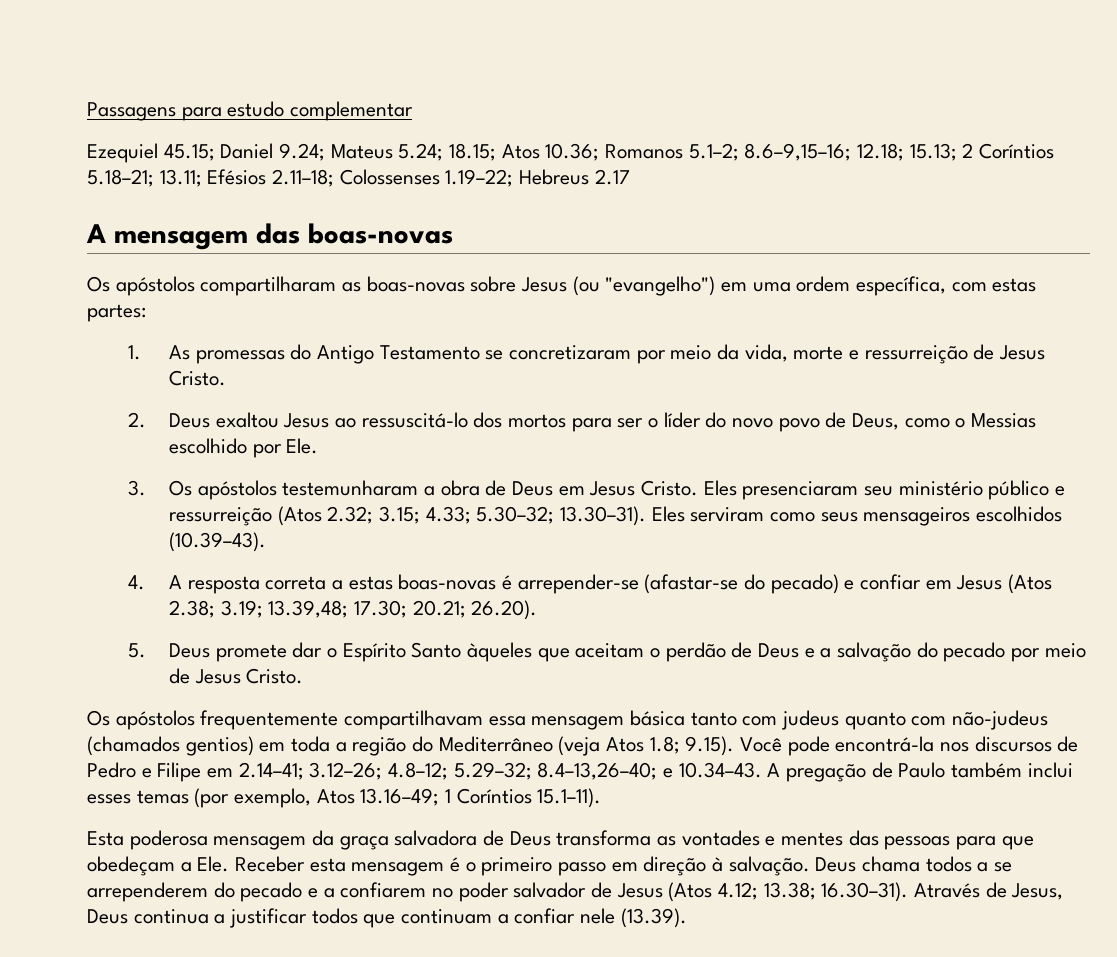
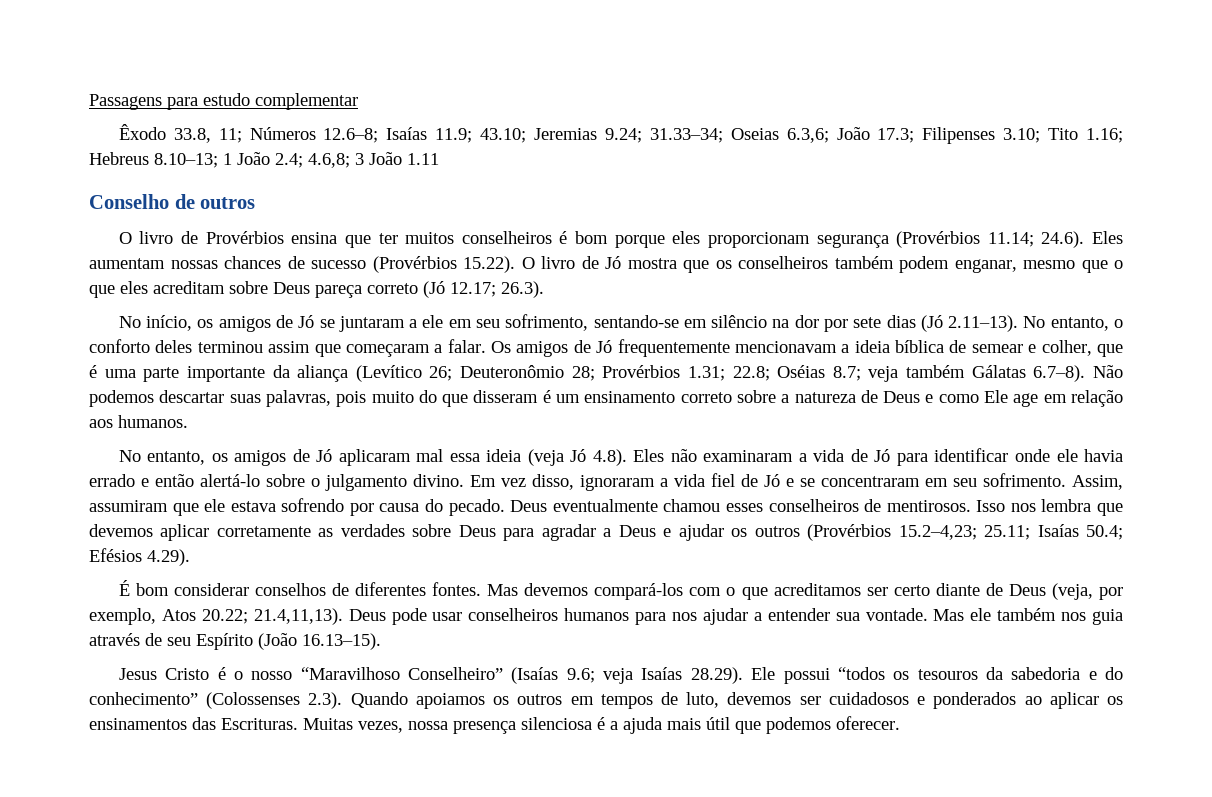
[87,143,1055,163] [87,169,630,187] [86,223,453,250] [87,276,1037,296] [87,304,146,322] [128,344,1046,364] [169,370,227,386] [128,412,1037,432] [169,438,319,458] [128,480,1066,500] [169,506,1063,526] [169,532,267,552] [128,574,1053,594] [169,600,538,620] [128,642,1086,662] [169,668,304,684] [87,710,1049,730] [87,736,1079,756] [87,762,1073,782] [87,788,602,808] [87,830,1034,850] [87,856,1013,876] [87,882,1064,902] [87,908,687,928] Ezequiel 45.15; Daniel 9.24; Mateus 5.24; 18.15; Atos 10.36; Romanos 5.1–2; 8.6–9,15–16; 12.18; 15.13; 2 Coríntios 5.18–21; 13.11; Efésios 2.11–18; Colossenses 1.19–22; Hebreus 2.17 // A mensagem das boas-novas // Os apóstolos compartilharam as boas-novas sobre Jesus (ou "evangelho") em uma ordem específica, com estas partes: // 1. As promessas do Antigo Testamento se concretizaram por meio da vida, morte e ressurreição de Jesus Cristo. // 2. Deus exaltou Jesus ao ressuscitá-lo dos mortos para ser o líder do novo povo de Deus, como o Messias escolhido por Ele. // 3. Os apóstolos testemunharam a obra de Deus em Jesus Cristo. Eles presenciaram seu ministério público e ressurreição (Atos 2.32; 3.15; 4.33; 5.30–32; 13.30–31). Eles serviram como seus mensageiros escolhidos (10.39–43). // 4. A resposta correta a estas boas-novas é arrepender-se (afastar-se do pecado) e confiar em Jesus (Atos 2.38; 3.19; 13.39,48; 17.30; 20.21; 26.20). // 5. Deus promete dar o Espírito Santo àqueles que aceitam o perdão de Deus e a salvação do pecado por meio de Jesus Cristo. // Os apóstolos frequentemente compartilhavam essa mensagem básica tanto com judeus quanto com não-judeus (chamados gentios) em toda a região do Mediterrâneo (veja Atos 1.8; 9.15). Você pode encontrá-la nos discursos de Pedro e Filipe em 2.14–41; 3.12–26; 4.8–12; 5.29–32; 8.4–13,26–40; e 10.34–43. A pregação de Paulo também inclui esses temas (por exemplo, Atos 13.16–49; 1 Coríntios 15.1–11). // Esta poderosa mensagem da graça salvadora de Deus transforma as vontades e mentes das pessoas para que obedeçam a Ele. Receber esta mensagem é o primeiro passo em direção à salvação. Deus chama todos a se arrependerem do pecado e a confiarem no poder salvador de Jesus (Atos 4.12; 13.38; 16.30–31). Através de Jesus, Deus continua a justificar todos que continuam a confiar nele (13.39). -> [118,124,1124,144] [89,152,439,168] [89,194,256,209] [118,231,1123,248] [89,256,1123,273] [89,281,544,298] [118,314,1124,332] [89,339,1124,357] [89,365,1124,382] [89,390,1124,407] [89,415,188,428] [118,448,1123,466] [89,473,1123,491] [89,498,1123,516] [89,524,1124,541] [89,548,190,566] [118,580,1124,600] [89,608,1123,625] [89,633,381,650] [118,667,1123,684] [89,692,1123,709] [89,716,900,734] Êxodo 33.8, 11; Números 12.6–8; Isaías 11.9; 43.10; Jeremias 9.24; 31.33–34; Oseias 6.3,6; João 17.3; Filipenses 3.10; Tito 1.16; Hebreus 8.10–13; 1 João 2.4; 4.6,8; 3 João 1.11 // Conselho de outros // O livro de Provérbios ensina que ter muitos conselheiros é bom porque eles proporcionam segurança (Provérbios 11.14; 24.6). Eles aumentam nossas chances de sucesso (Provérbios 15.22). O livro de Jó mostra que os conselheiros também podem enganar, mesmo que o que eles acreditam sobre Deus pareça correto (Jó 12.17; 26.3). // No início, os amigos de Jó se juntaram a ele em seu sofrimento, sentando-se em silêncio na dor por sete dias (Jó 2.11–13). No entanto, o conforto deles terminou assim que começaram a falar. Os amigos de Jó frequentemente mencionavam a ideia bíblica de semear e colher, que é uma parte importante da aliança (Levítico 26; Deuteronômio 28; Provérbios 1.31; 22.8; Oséias 8.7; veja também Gálatas 6.7–8). Não podemos descartar suas palavras, pois muito do que disseram é um ensinamento correto sobre a natureza de Deus e como Ele age em relação aos humanos. // No entanto, os amigos de Jó aplicaram mal essa ideia (veja Jó 4.8). Eles não examinaram a vida de Jó para identificar onde ele havia errado e então alertá-lo sobre o julgamento divino. Em vez disso, ignoraram a vida fiel de Jó e se concentraram em seu sofrimento. Assim, assumiram que ele estava sofrendo por causa do pecado. Deus eventualmente chamou esses conselheiros de mentirosos. Isso nos lembra que devemos aplicar corretamente as verdades sobre Deus para agradar a Deus e ajudar os outros (Provérbios 15.2–4,23; 25.11; Isaías 50.4; Efésios 4.29). // É bom considerar conselhos de diferentes fontes. Mas devemos compará-los com o que acreditamos ser certo diante de Deus (veja, por exemplo, Atos 20.22; 21.4,11,13). Deus pode usar conselheiros humanos para nos ajudar a entender sua vontade. Mas ele também nos guia através de seu Espírito (João 16.13–15). // Jesus Cristo é o nosso “Maravilhoso Conselheiro” (Isaías 9.6; veja Isaías 28.29). Ele possui “todos os tesouros da sabedoria e do conhecimento” (Colossenses 2.3). Quando apoiamos os outros em tempos de luto, devemos ser cuidadosos e ponderados ao aplicar os ensinamentos das Escrituras. Muitas vezes, nossa presença silenciosa é a ajuda mais útil que podemos oferecer.

